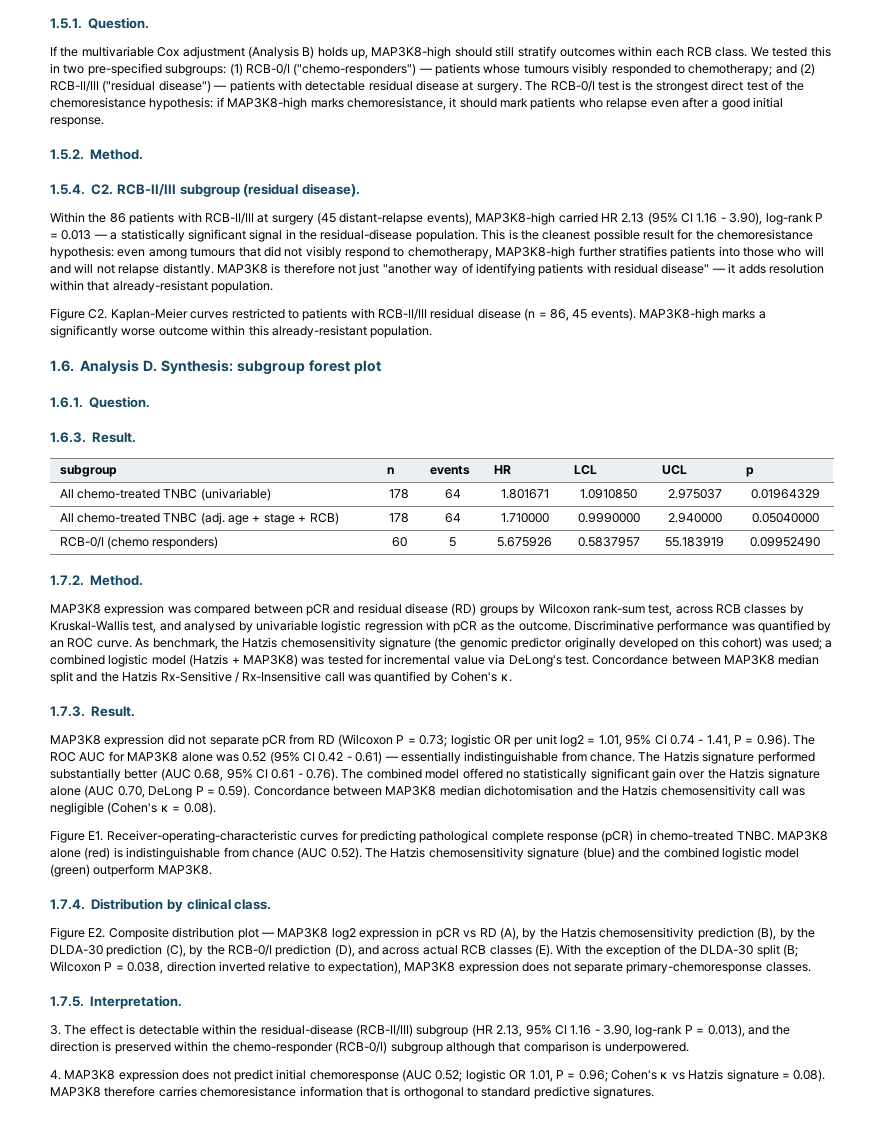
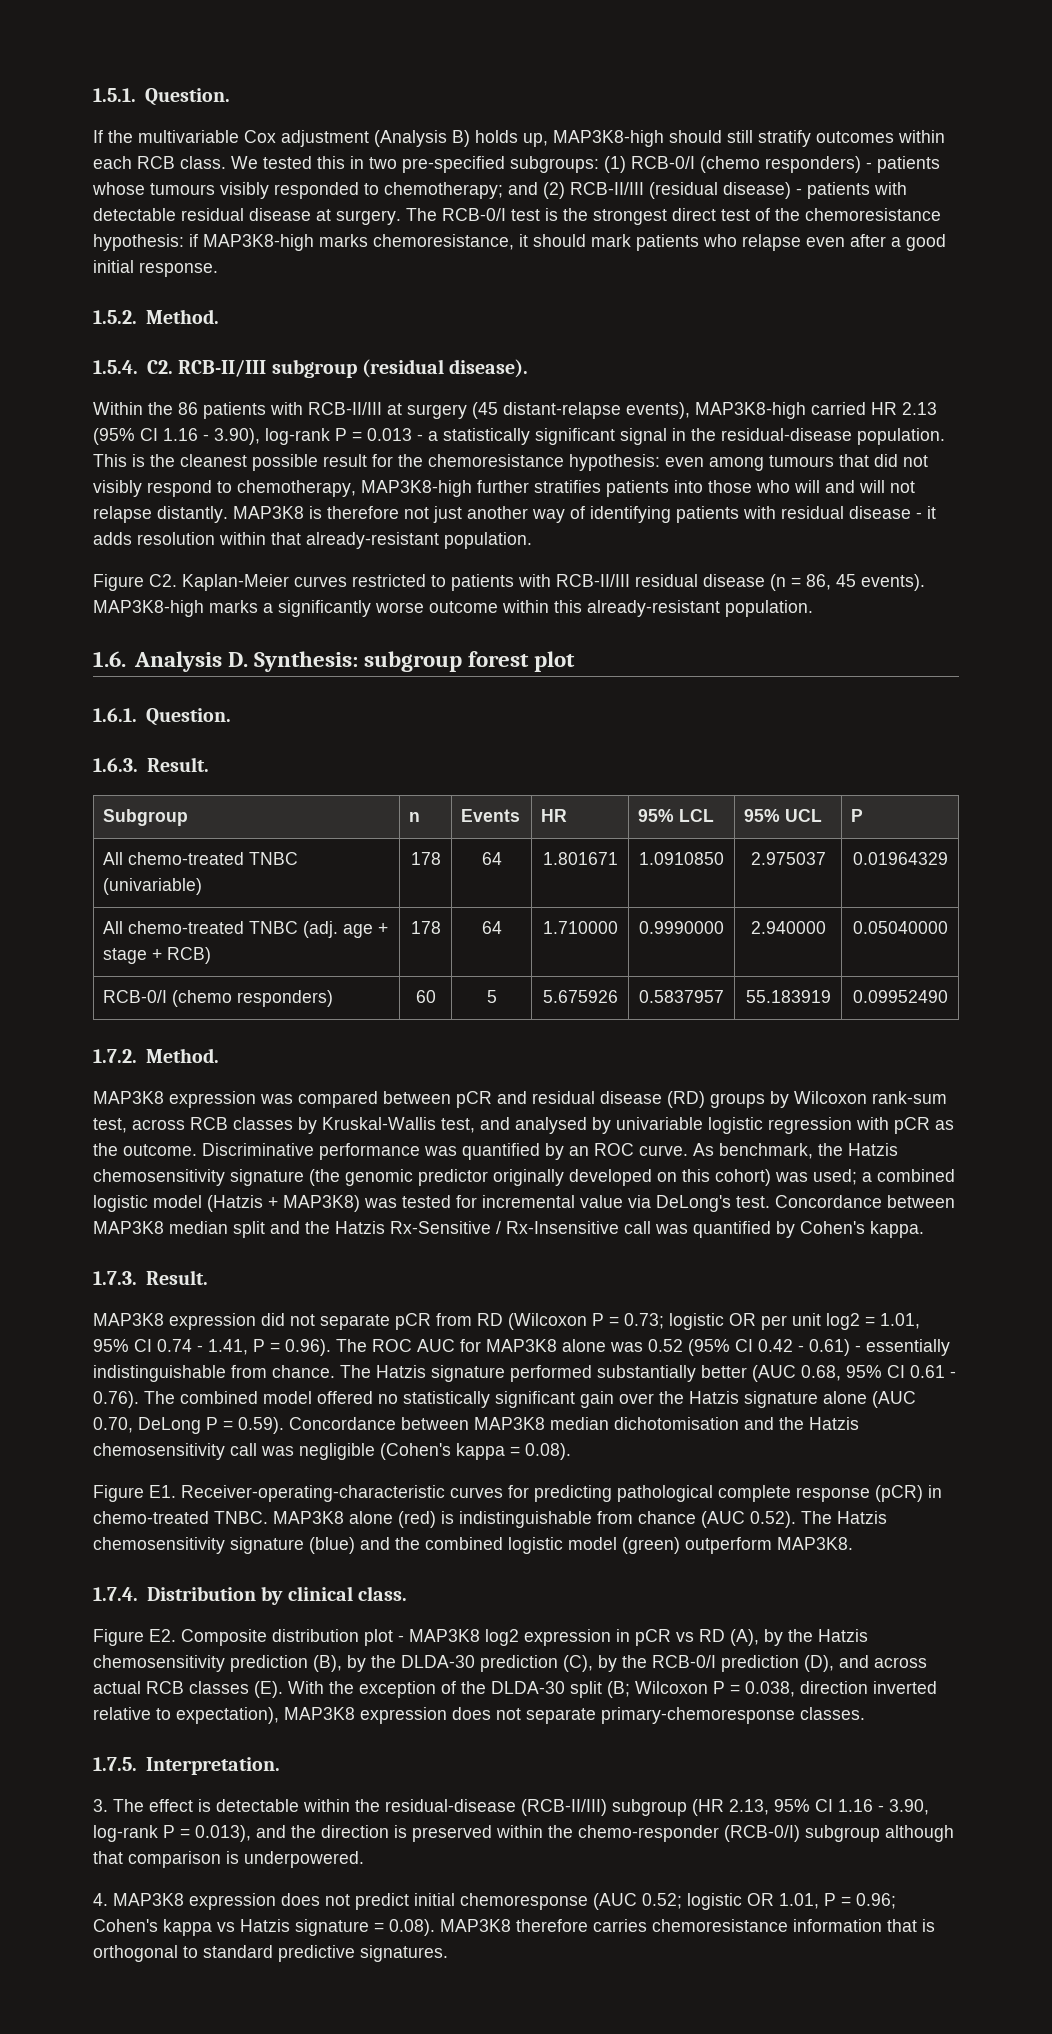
[293,63,433,76] ("chemo-responders") — -> [700,156,872,173] (chemo responders) -
[102,80,228,93] ("residual disease") — -> [649,182,802,199] (residual disease) -
[93,234,108,239] — -> [417,434,423,441] -
[382,264,432,274] "another -> [467,506,528,519] another
[661,263,726,274] disease" — -> [849,506,922,519] disease -
[59,465,117,477] subgroup -> [103,809,189,826] Subgroup
[429,465,470,475] events -> [461,809,521,822] Events
(511, 469) none -> [638,809,675,822] 95%
(597, 470) none -> [744,809,781,822] 95%
[745,467,754,477] p -> [851,809,864,822] P
[500,674,512,682] κ. -> [870,1221,924,1238] kappa.
[384,756,399,761] — -> [855,1345,861,1352] -
[160,805,169,812] κ -> [456,1443,505,1460] kappa
[260,932,275,937] — -> [398,1635,404,1642] -
[660,1072,669,1079] κ -> [163,1919,212,1936] kappa

